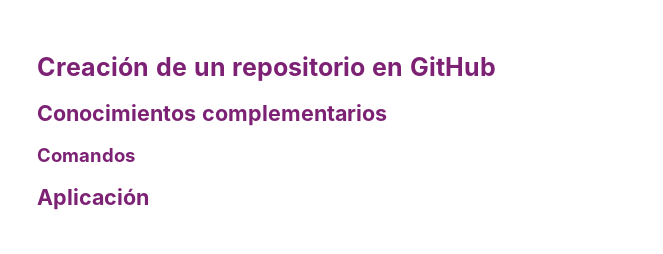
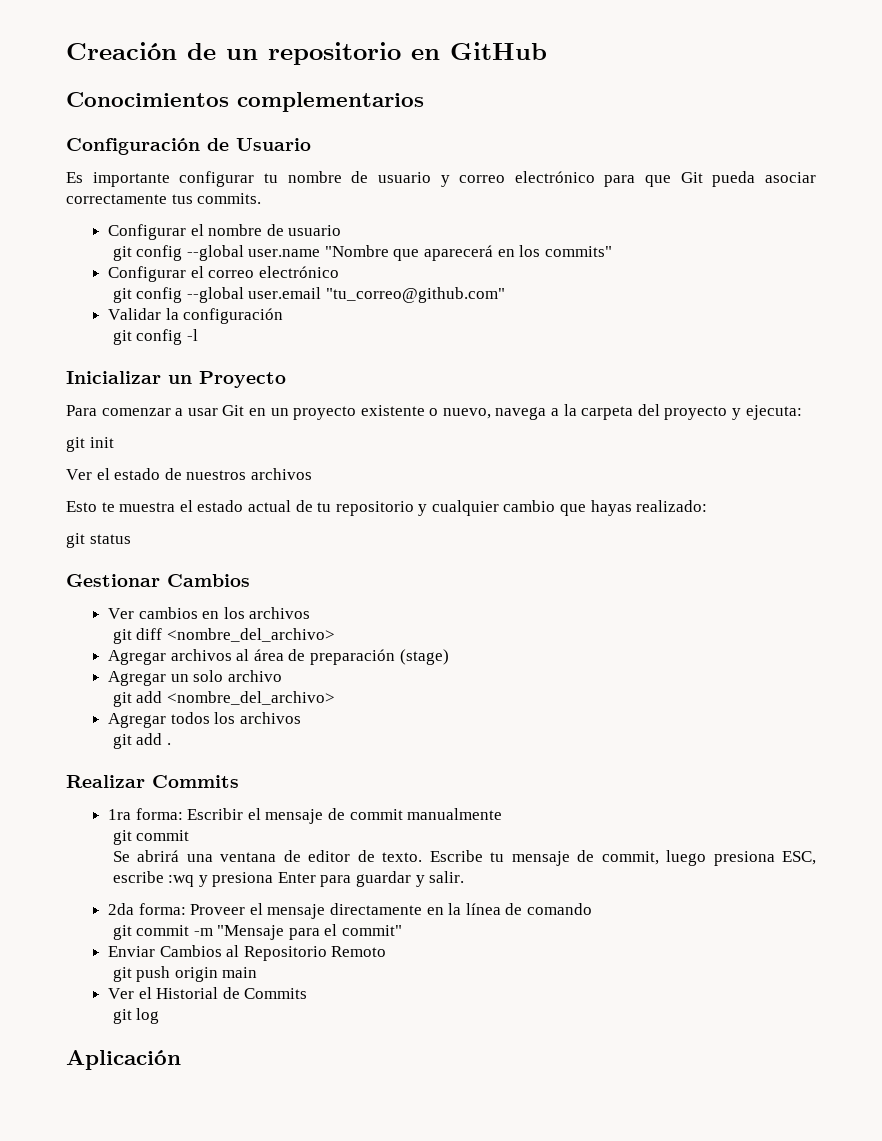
[37,148,135,162] Comandos -> [66,138,311,155] [66,171,816,187] [66,193,262,204] [107,224,342,240] [112,245,612,261] [107,266,339,282] [112,287,505,303] [107,308,284,324] [112,329,198,345] [66,371,286,388] [66,404,802,420] [66,437,114,452] [66,468,312,480] [66,500,708,516] [66,533,131,548] [66,574,250,587] [107,607,311,619] [112,628,335,644] [107,649,449,665] [107,670,282,686] [112,691,335,707] [107,712,301,728] [112,733,171,749] [66,775,239,788] [107,808,503,824] [112,830,190,845] [112,850,816,866] [112,871,465,887] [107,903,592,919] [112,924,403,940] [107,945,387,961] [112,966,258,982] [107,987,308,999] [112,1008,160,1024] Configuración de Usuario // Es importante configurar tu nombre de usuario y correo electrónico para que Git pueda asociar correctamente tus commits. // Configurar el nombre de usuario // git config --global user.name "Nombre que aparecerá en los commits" // Configurar el correo electrónico // git config --global user.email "tu_correo@github.com" // Validar la configuración // git config -l // Inicializar un Proyecto // Para comenzar a usar Git en un proyecto existente o nuevo, navega a la carpeta del proyecto y ejecuta: // git init // Ver el estado de nuestros archivos // Esto te muestra el estado actual de tu repositorio y cualquier cambio que hayas realizado: // git status // Gestionar Cambios // Ver cambios en los archivos // git diff <nombre_del_archivo> // Agregar archivos al área de preparación (stage) // Agregar un solo archivo // git add <nombre_del_archivo> // Agregar todos los archivos // git add . // Realizar Commits // 1ra forma: Escribir el mensaje de commit manualmente // git commit // Se abrirá una ventana de editor de texto. Escribe tu mensaje de commit, luego presiona ESC, escribe :wq y presiona Enter para guardar y salir. // 2da forma: Proveer el mensaje directamente en la línea de comando // git commit -m "Mensaje para el commit" // Enviar Cambios al Repositorio Remoto // git push origin main // Ver el Historial de Commits // git log

